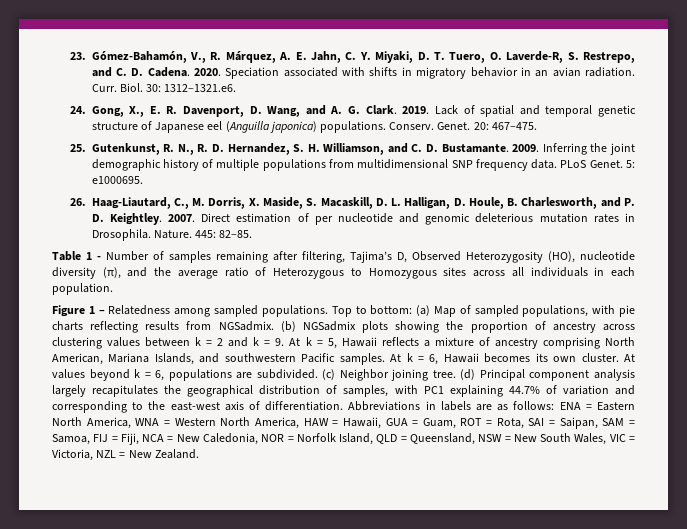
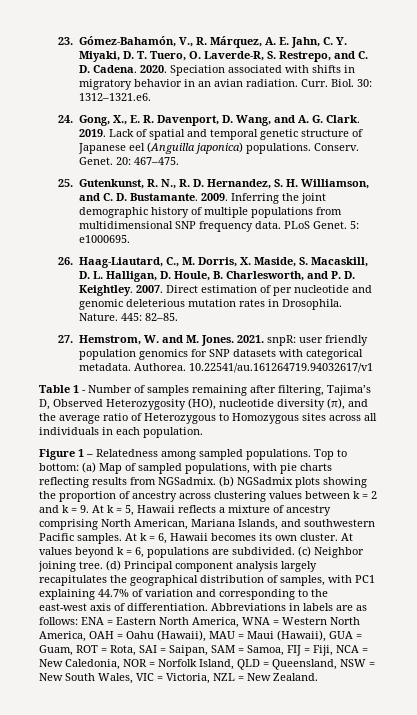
(253, 234) none -> [58,335,368,346] [78,349,363,360] [78,363,373,373] // 27. Hemstrom, W. and M. Jones. 2021. snpR: user friendly population genomics for SNP datasets with categorical metadata. Authorea. 10.22541/au.161264719.94032617/v1
[303,417,381,429] HAW = Hawaii, -> [89,630,326,642] OAH = Oahu (Hawaii), MAU = Maui (Hawaii),

